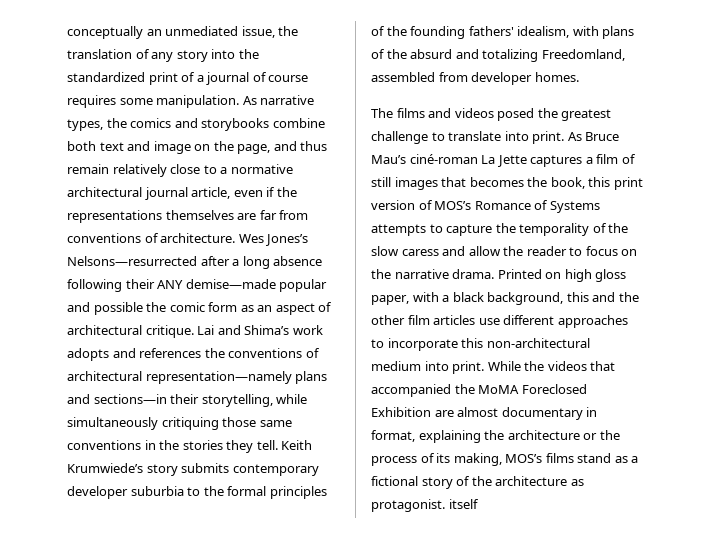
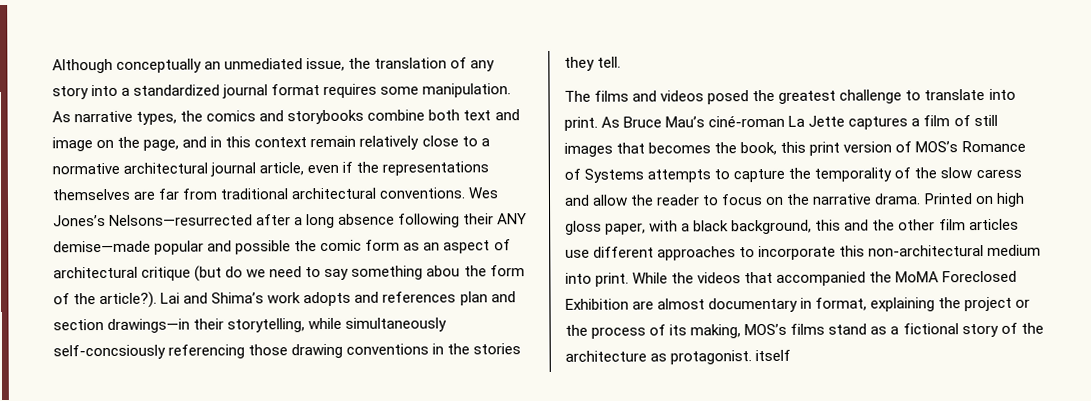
(67, 32) none -> [52,58,113,74] Although
[238,49,259,59] [67,72,309,85] the standardized print of a journal of course -> [121,84,321,99] a standardized journal format
[300,141,328,151] thus -> [210,136,308,148] in this context
[67,233,236,243] conventions of architecture. -> [220,187,466,200] traditional architectural conventions.
[145,325,194,338] critique. -> [141,265,525,282] [53,291,158,309] critique (but do we need to say something abou the form of the article?).
[204,348,320,358] [67,371,328,384] [67,394,308,407] [67,417,292,430] the conventions of architectural representation—namely plans and sections—in their storytelling, while simultaneously critiquing those same -> [459,291,516,306] [53,317,448,333] [53,343,344,360] plan and section drawings—in their storytelling, while simultaneously self-concsiously referencing those drawing
[281,440,313,450] [67,463,319,476] [67,486,327,499] [371,26,635,39] [371,49,625,62] [371,72,579,85] Keith Krumwiede’s story submits contemporary developer suburbia to the formal principles of the founding fathers' idealism, with plans of the absurd and totalizing Freedomland, assembled from developer homes. -> (622, 62) none
[507,430,580,440] architecture -> [964,296,1013,312] project

